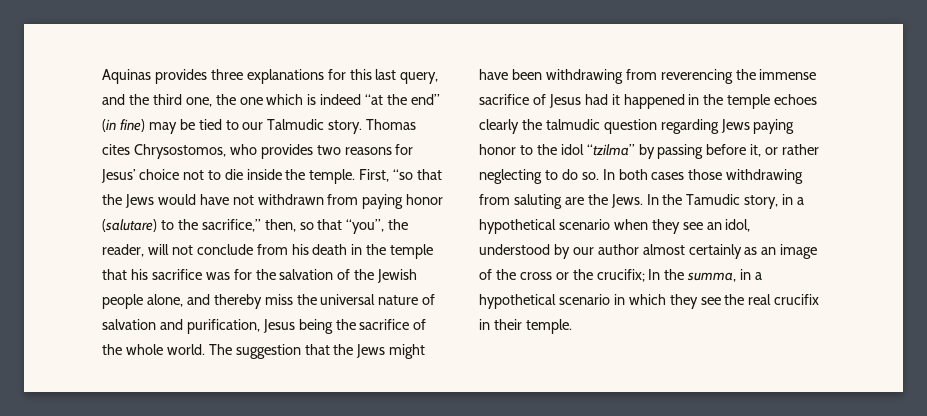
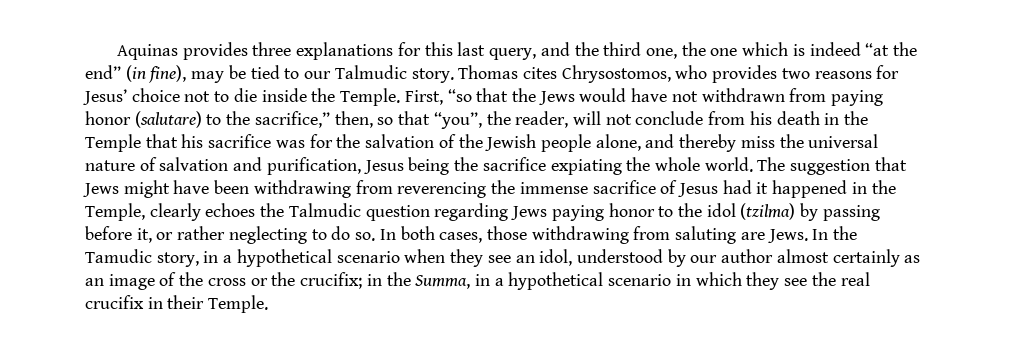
[119,119,145,132] fine) -> [149,65,187,83] fine),
[309,169,356,184] temple. -> [340,88,401,106] Temple.
[390,244,434,259] temple -> [85,134,141,152] Temple
[413,319,427,330] of -> [550,159,622,175] expiating
[333,344,354,355] the -> (907, 164) none
[727,94,818,109] [479,119,600,134] temple echoes clearly the talmudic -> [85,203,361,221] Temple, clearly echoes the Talmudic
[586,144,635,156] “tzilma” -> [740,203,796,220] (tzilma)
[651,172,685,180] cases -> [439,232,483,243] cases,
[587,194,608,205] the -> (765, 236) none
[648,269,737,282] In the summa, -> [366,272,471,289] in the Summa,
[525,319,572,334] temple. -> [208,295,269,313] Temple.

